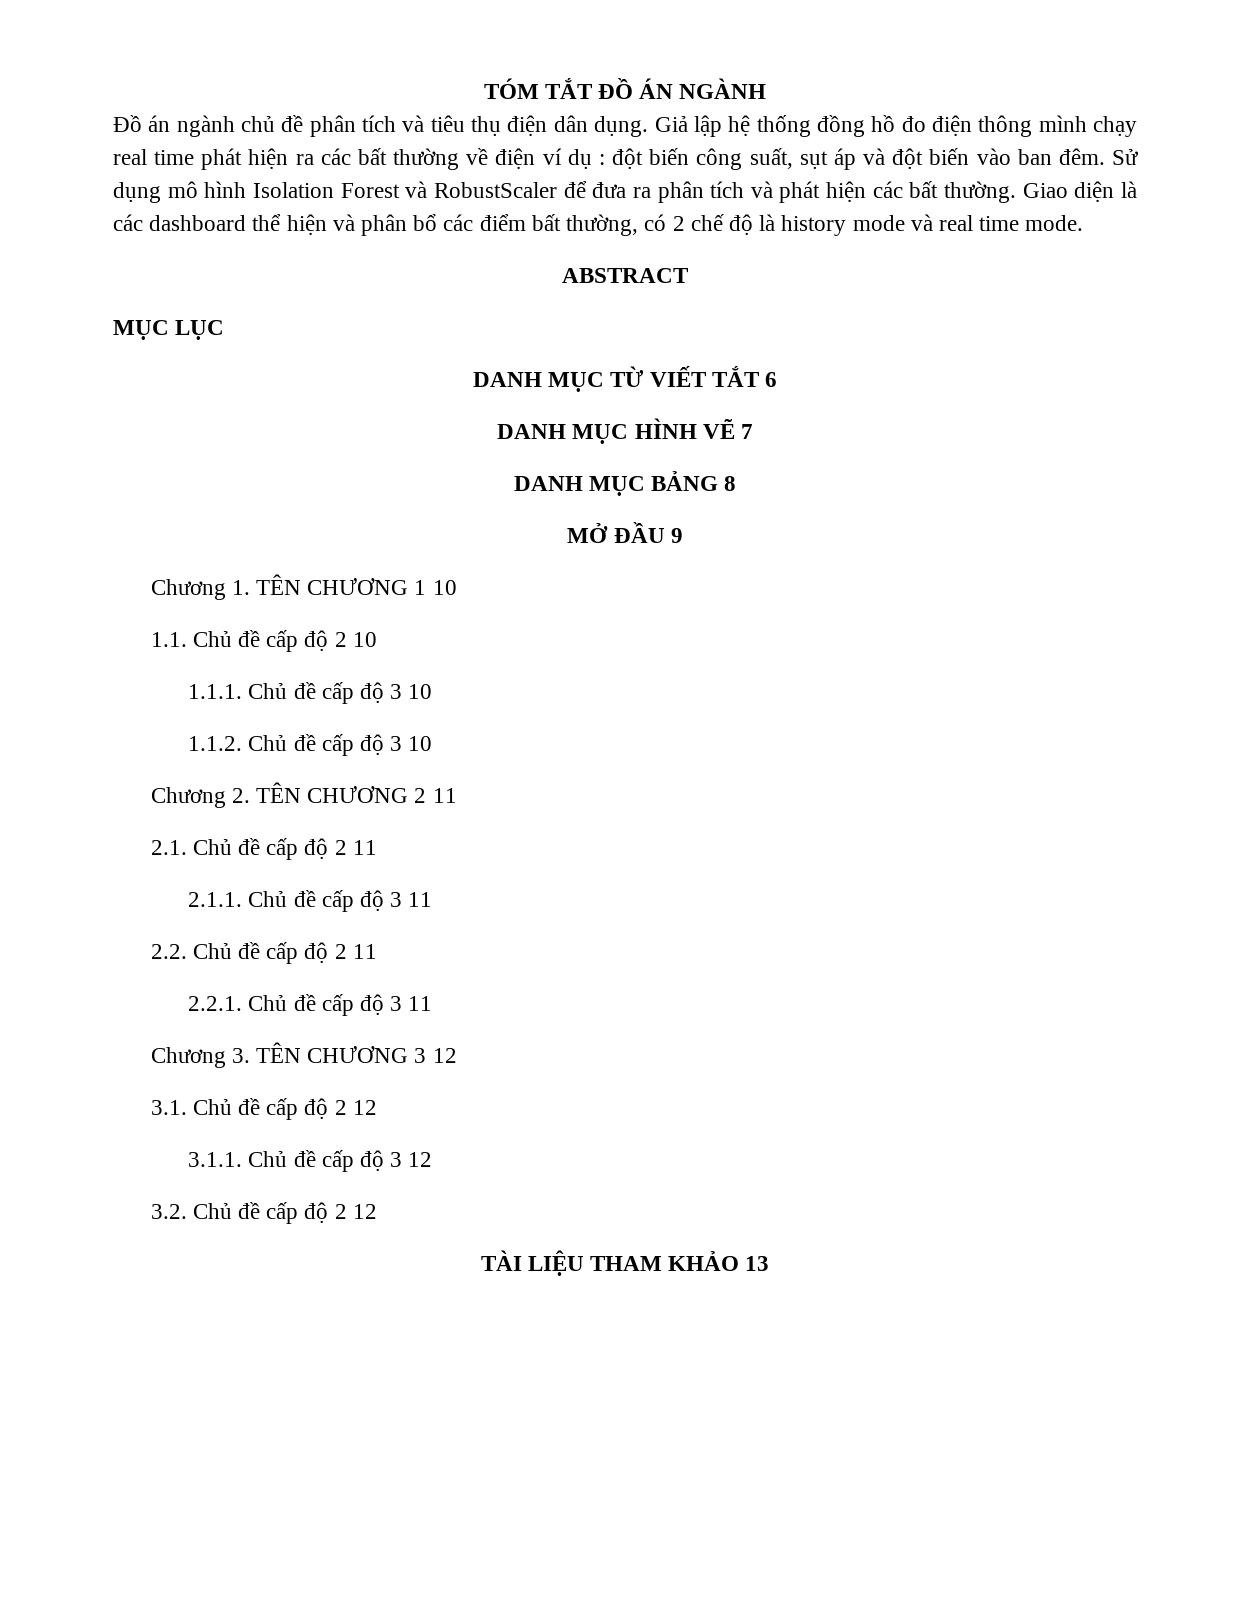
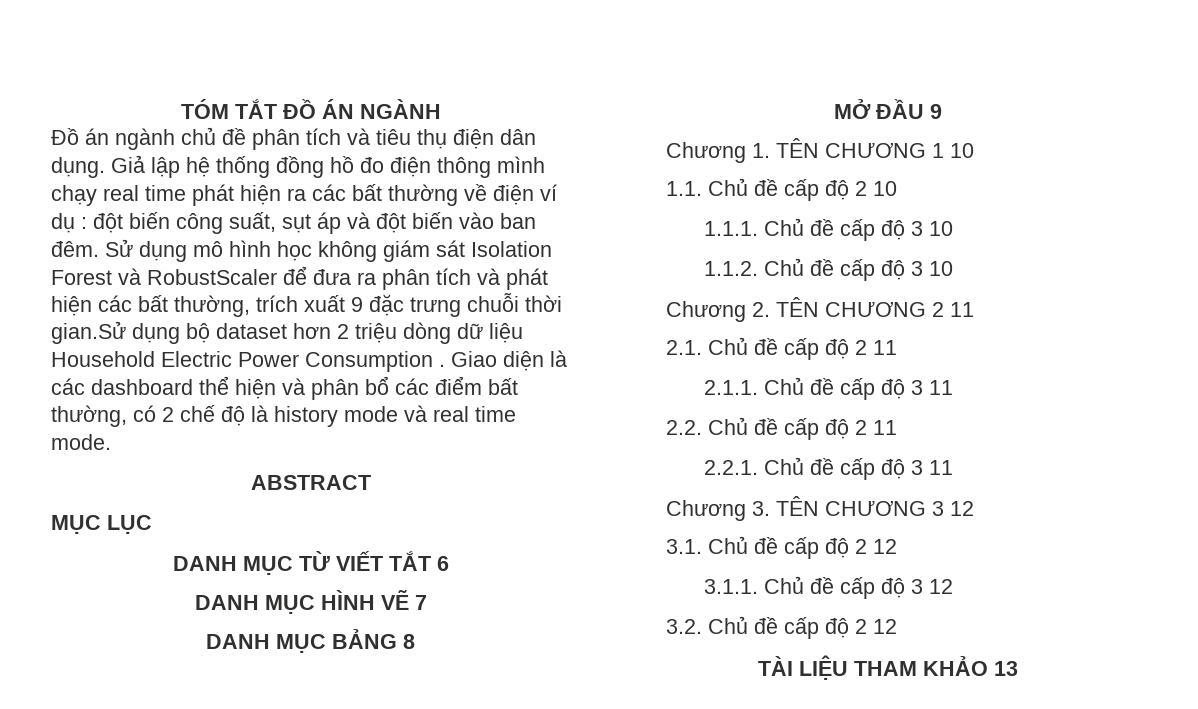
(247, 189) none -> [277,240,465,262] học không giám sát
[944,181,1017,203] thường. -> [174,293,562,317] [51,321,523,344] [51,351,445,372] thường, trích xuất 9 đặc trưng chuỗi thời gian.Sử dụng bộ dataset hơn 2 triệu dòng dữ liệu Household Electric Power Consumption .

